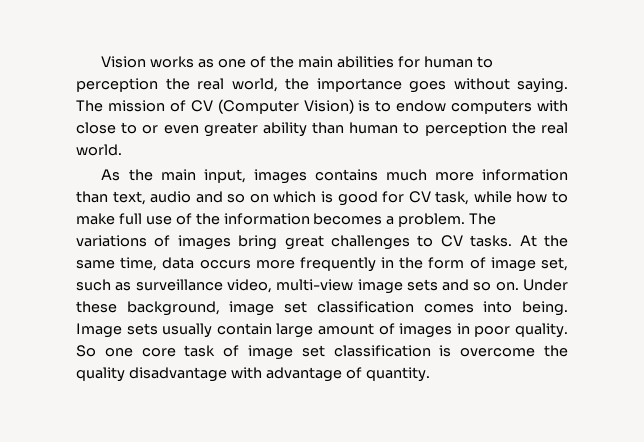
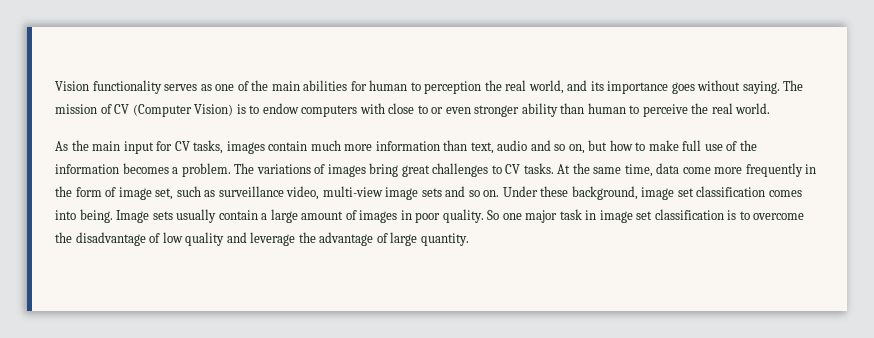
[150,56,195,68] works -> [92,80,198,94] functionality serves
[285,78,309,90] the -> [567,80,604,91] and its
[203,122,258,137] greater -> [474,105,520,117] stronger
[424,122,507,136] perception -> [642,104,688,117] perceive
[203,169,378,184] input, images contains -> [123,140,308,154] input for CV tasks, images contain
[249,191,512,206] on which is good for CV task, while -> [568,140,608,154] on, but
[199,260,251,269] occurs -> [682,167,711,174] come
(272, 329) none -> [261,213,268,220] a
[141,345,240,357] core task of -> [525,209,597,223] major task in
(452, 351) none -> [739,211,750,220] to
[76,367,262,382] quality disadvantage with -> [75,232,316,246] disadvantage of low quality and leverage the
(362, 373) none -> [390,232,418,246] large

